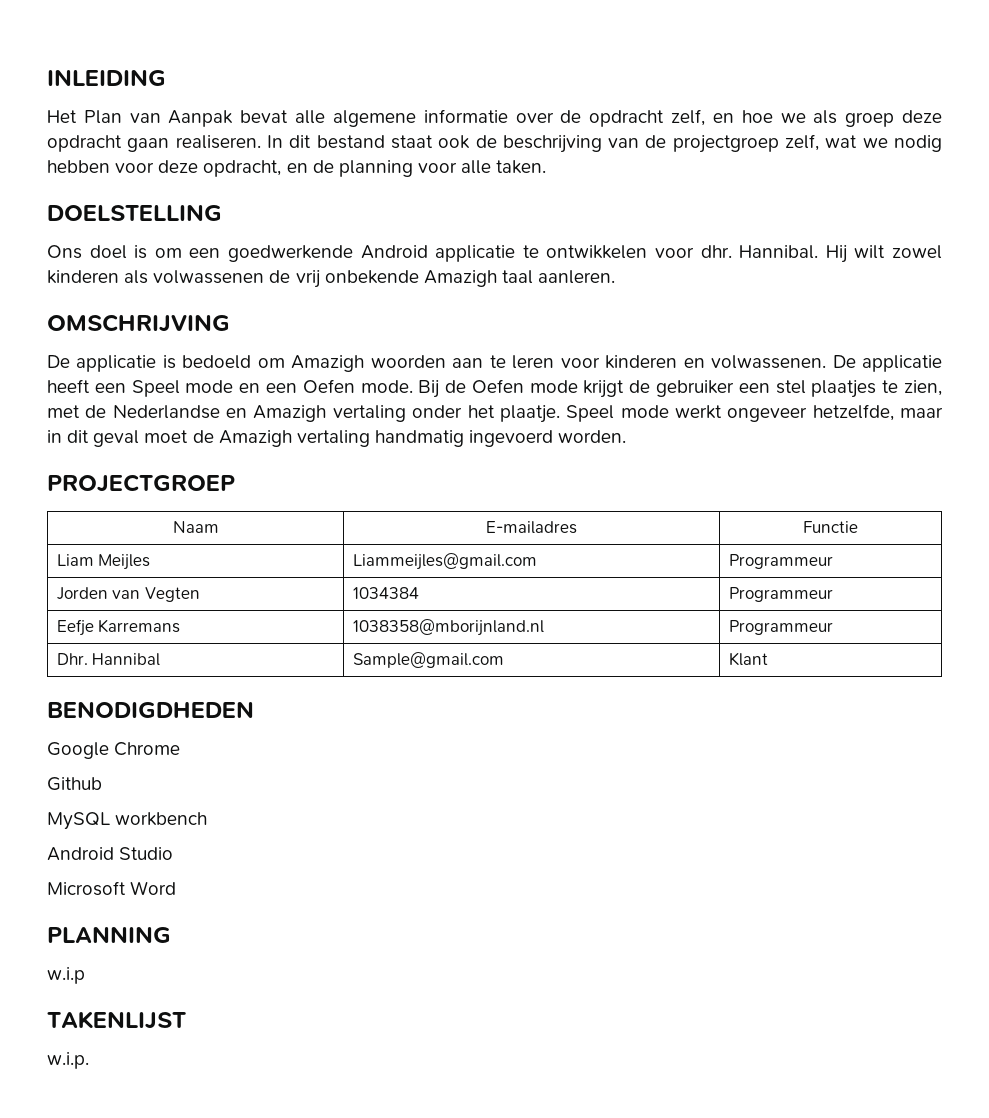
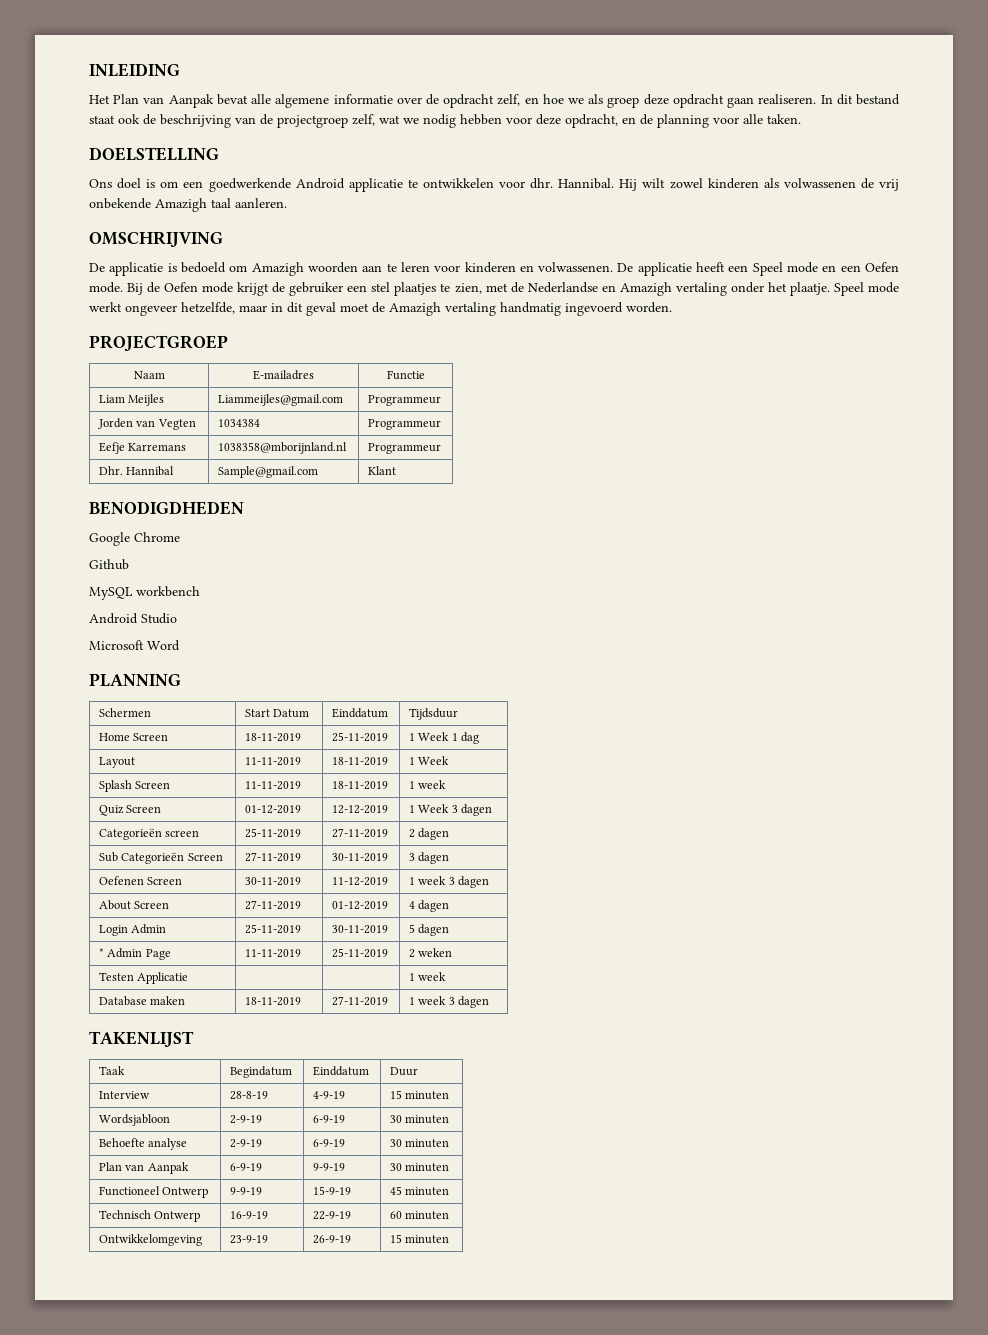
[47,967,85,984] [47,1011,186,1030] [47,1052,89,1069] // w.i.p // TAKENLIJST // w.i.p. -> [99,708,152,717] [245,709,310,718] [332,708,389,718] [409,708,459,720] [99,733,169,741] [245,733,302,742] [332,732,389,742] [409,732,480,744] [99,757,136,768] [245,757,302,766] [332,757,389,766] [409,756,450,765] [99,780,171,792] [245,781,302,790] [332,781,389,790] [409,780,447,789] [99,805,162,816] [245,805,302,814] [332,805,389,814] [409,804,493,816] [99,828,200,840] [245,828,302,838] [332,828,389,838] [409,828,450,840] [99,852,223,864] [245,852,302,862] [332,853,389,862] [409,852,450,864] [99,876,183,885] [245,877,302,886] [332,877,389,886] [409,876,490,888] [99,900,170,910] [245,900,302,910] [332,901,389,910] [409,900,450,912] [99,924,167,936] [245,924,302,934] [332,925,389,934] [409,924,450,936] [99,948,171,960] [245,949,302,958] [332,948,389,958] [409,948,453,958] [99,972,189,984] [409,972,447,981] [99,996,186,1006] [245,997,302,1006] [332,996,389,1006] [409,996,490,1008] [89,1031,194,1048] [99,1066,126,1075] [230,1066,293,1078] [313,1066,370,1076] [390,1067,419,1076] [99,1091,151,1099] [230,1091,269,1100] [313,1091,346,1099] [390,1090,450,1100] [99,1114,171,1126] [230,1115,263,1124] [313,1115,346,1123] [390,1115,450,1124] [99,1138,188,1150] [230,1139,263,1148] [313,1139,346,1147] [390,1139,450,1148] [99,1162,189,1174] [230,1163,263,1171] [313,1163,346,1171] [390,1163,450,1172] [99,1186,209,1198] [230,1187,263,1195] [313,1186,352,1195] [390,1186,450,1196] [99,1210,201,1222] [230,1211,269,1219] [313,1211,352,1220] [390,1211,450,1220] [99,1234,203,1246] [230,1235,269,1244] [313,1235,352,1244] [390,1234,450,1244] // Schermen | Start Datum | Einddatum | Tijdsduur // Home Screen | 18-11-2019 | 25-11-2019 | 1 Week 1 dag // Layout | 11-11-2019 | 18-11-2019 | 1 Week // Splash Screen | 11-11-2019 | 18-11-2019 | 1 week // Quiz Screen | 01-12-2019 | 12-12-2019 | 1 Week 3 dagen // Categorieën screen | 25-11-2019 | 27-11-2019 | 2 dagen // Sub Categorieën Screen | 27-11-2019 | 30-11-2019 | 3 dagen // Oefenen Screen | 30-11-2019 | 11-12-2019 | 1 week 3 dagen // About Screen | 27-11-2019 | 01-12-2019 | 4 dagen // Login Admin | 25-11-2019 | 30-11-2019 | 5 dagen // * Admin Page | 11-11-2019 | 25-11-2019 | 2 weken // Testen Applicatie | | | 1 week // Database maken | 18-11-2019 | 27-11-2019 | 1 week 3 dagen // TAKENLIJST // Taak | Begindatum | Einddatum | Duur // Interview | 28-8-19 | 4-9-19 | 15 minuten // Wordsjabloon | 2-9-19 | 6-9-19 | 30 minuten // Behoefte analyse | 2-9-19 | 6-9-19 | 30 minuten // Plan van Aanpak | 6-9-19 | 9-9-19 | 30 minuten // Functioneel Ontwerp | 9-9-19 | 15-9-19 | 45 minuten // Technisch Ontwerp | 16-9-19 | 22-9-19 | 60 minuten // Ontwikkelomgeving | 23-9-19 | 26-9-19 | 15 minuten

